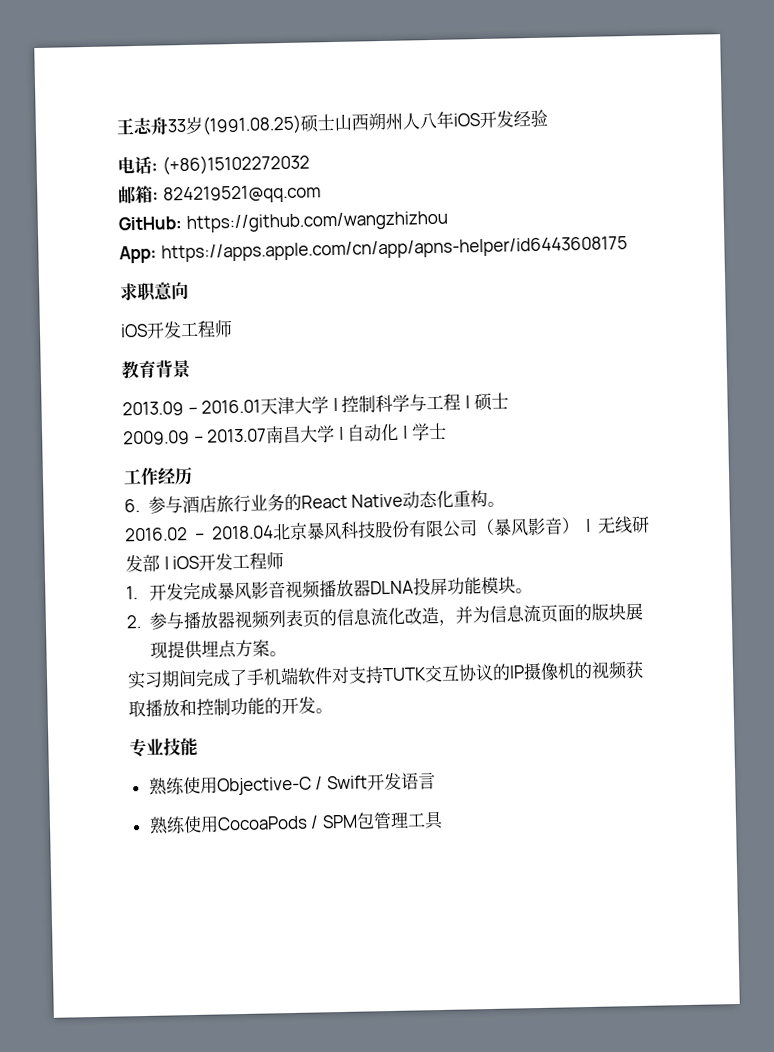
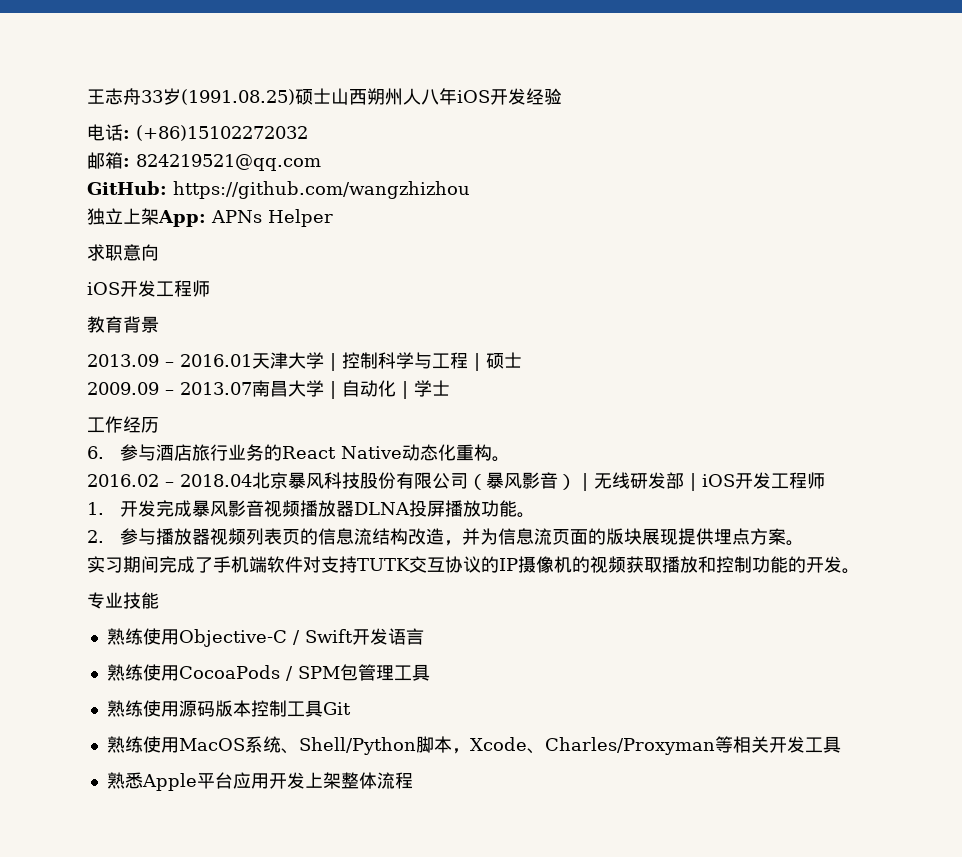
[119,236,628,264] App: https://apps.apple.com/cn/app/apns-helper/id6443608175 -> [87,208,333,227] 独立上架App: APNs Helper
[446,576,516,595] 功能模块 -> [444,500,517,517] 播放功能
[386,607,406,626] 化 -> [371,528,408,545] 结构
(444, 820) none -> [106,700,351,717] [106,736,841,755] [106,772,413,791] // 熟练使用源码版本控制工具Git // 熟练使用MacOS系统、Shell/Python脚本，Xcode、Charles/Proxyman等相关开发工具 // 熟悉Apple平台应用开发上架整体流程

